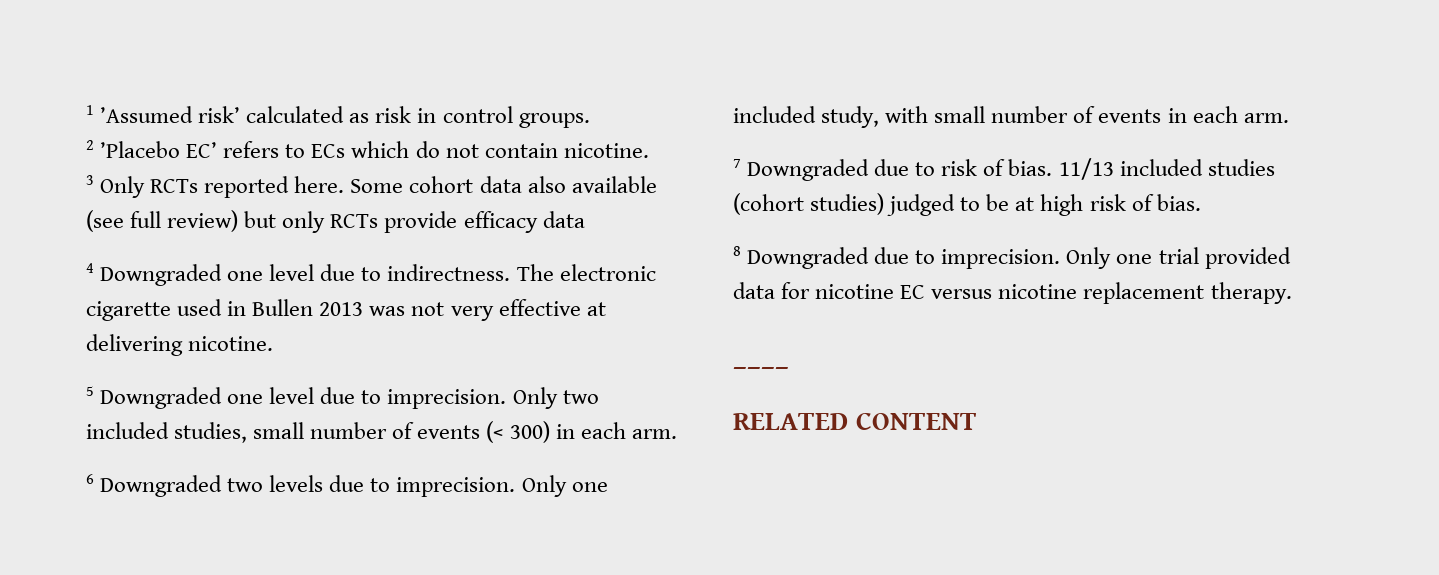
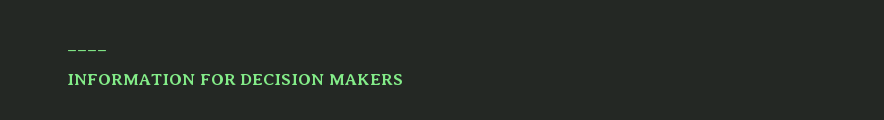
[86,105,590,128] [86,140,649,158] [86,175,657,198] [86,210,585,233] [86,263,656,286] [86,299,606,321] [86,334,274,356] [86,386,599,409] [86,421,677,443] [86,474,608,497] [733,106,1289,128] [733,158,1275,181] [733,193,1201,216] [733,246,1291,269] [733,282,1292,304] [733,365,789,369] [733,412,977,430] 1 ’Assumed risk’ calculated as risk in control groups. // 2 ’Placebo EC’ refers to ECs which do not contain nicotine. // 3 Only RCTs reported here. Some cohort data also available (see full review) but only RCTs provide efficacy data // 4 Downgraded one level due to indirectness. The electronic cigarette used in Bullen 2013 was not very effective at delivering nicotine. // 5 Downgraded one level due to imprecision. Only two included studies, small number of events (< 300) in each arm. // 6 Downgraded two levels due to imprecision. Only one included study, with small number of events in each arm. // 7 Downgraded due to risk of bias. 11/13 included studies (cohort studies) judged to be at high risk of bias. // 8 Downgraded due to imprecision. Only one trial provided data for nicotine EC versus nicotine replacement therapy. // ____ // RELATED CONTENT -> [67,49,107,52] [67,74,403,85] ____ // INFORMATION FOR DECISION MAKERS

